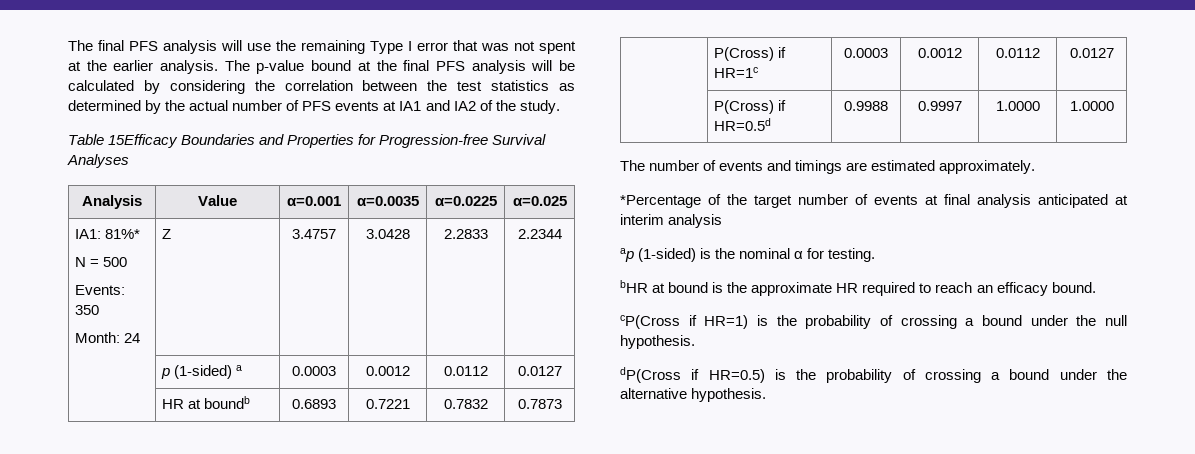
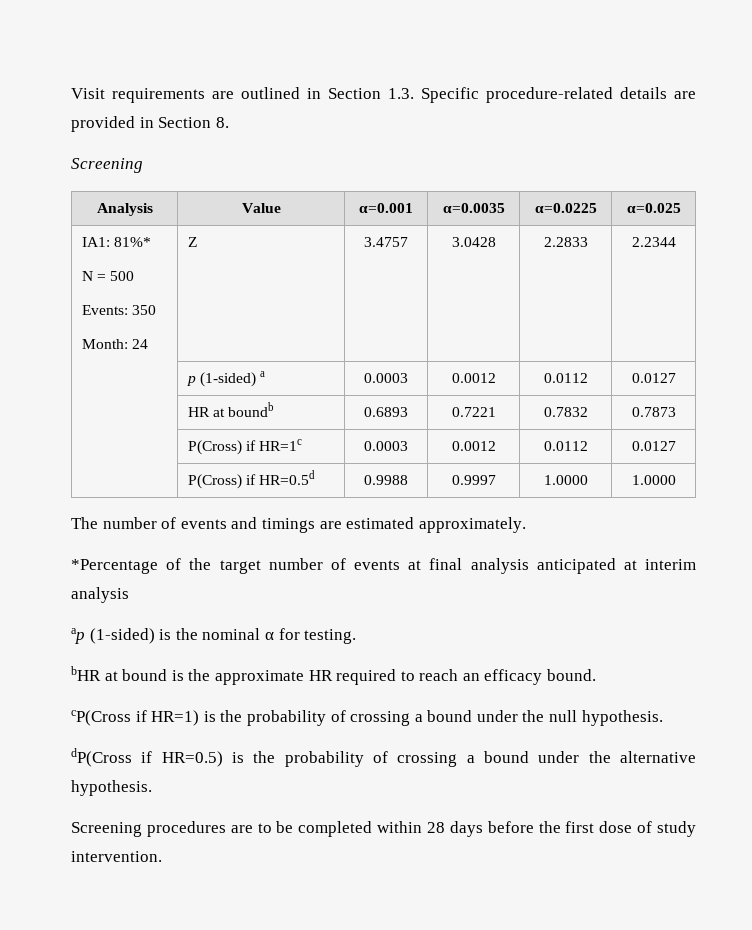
[68,40,576,54] [68,60,575,74] [68,80,576,94] [68,100,560,114] [68,134,547,148] [67,154,129,168] The final PFS analysis will use the remaining Type I error that was not spent at the earlier analysis. The p-value bound at the final PFS analysis will be calculated by considering the correlation between the test statistics as determined by the actual number of PFS events at IA1 and IA2 of the study. // Table 15Efficacy Boundaries and Properties for Progression-free Survival Analyses -> [71,87,696,103] [71,116,229,132] [71,158,143,173] Visit requirements are outlined in Section 1.3. Specific procedure-related details are provided in Section 8. // Screening
(767, 395) none -> [71,821,696,837] [71,851,162,862] // Screening procedures are to be completed within 28 days before the first dose of study intervention.

